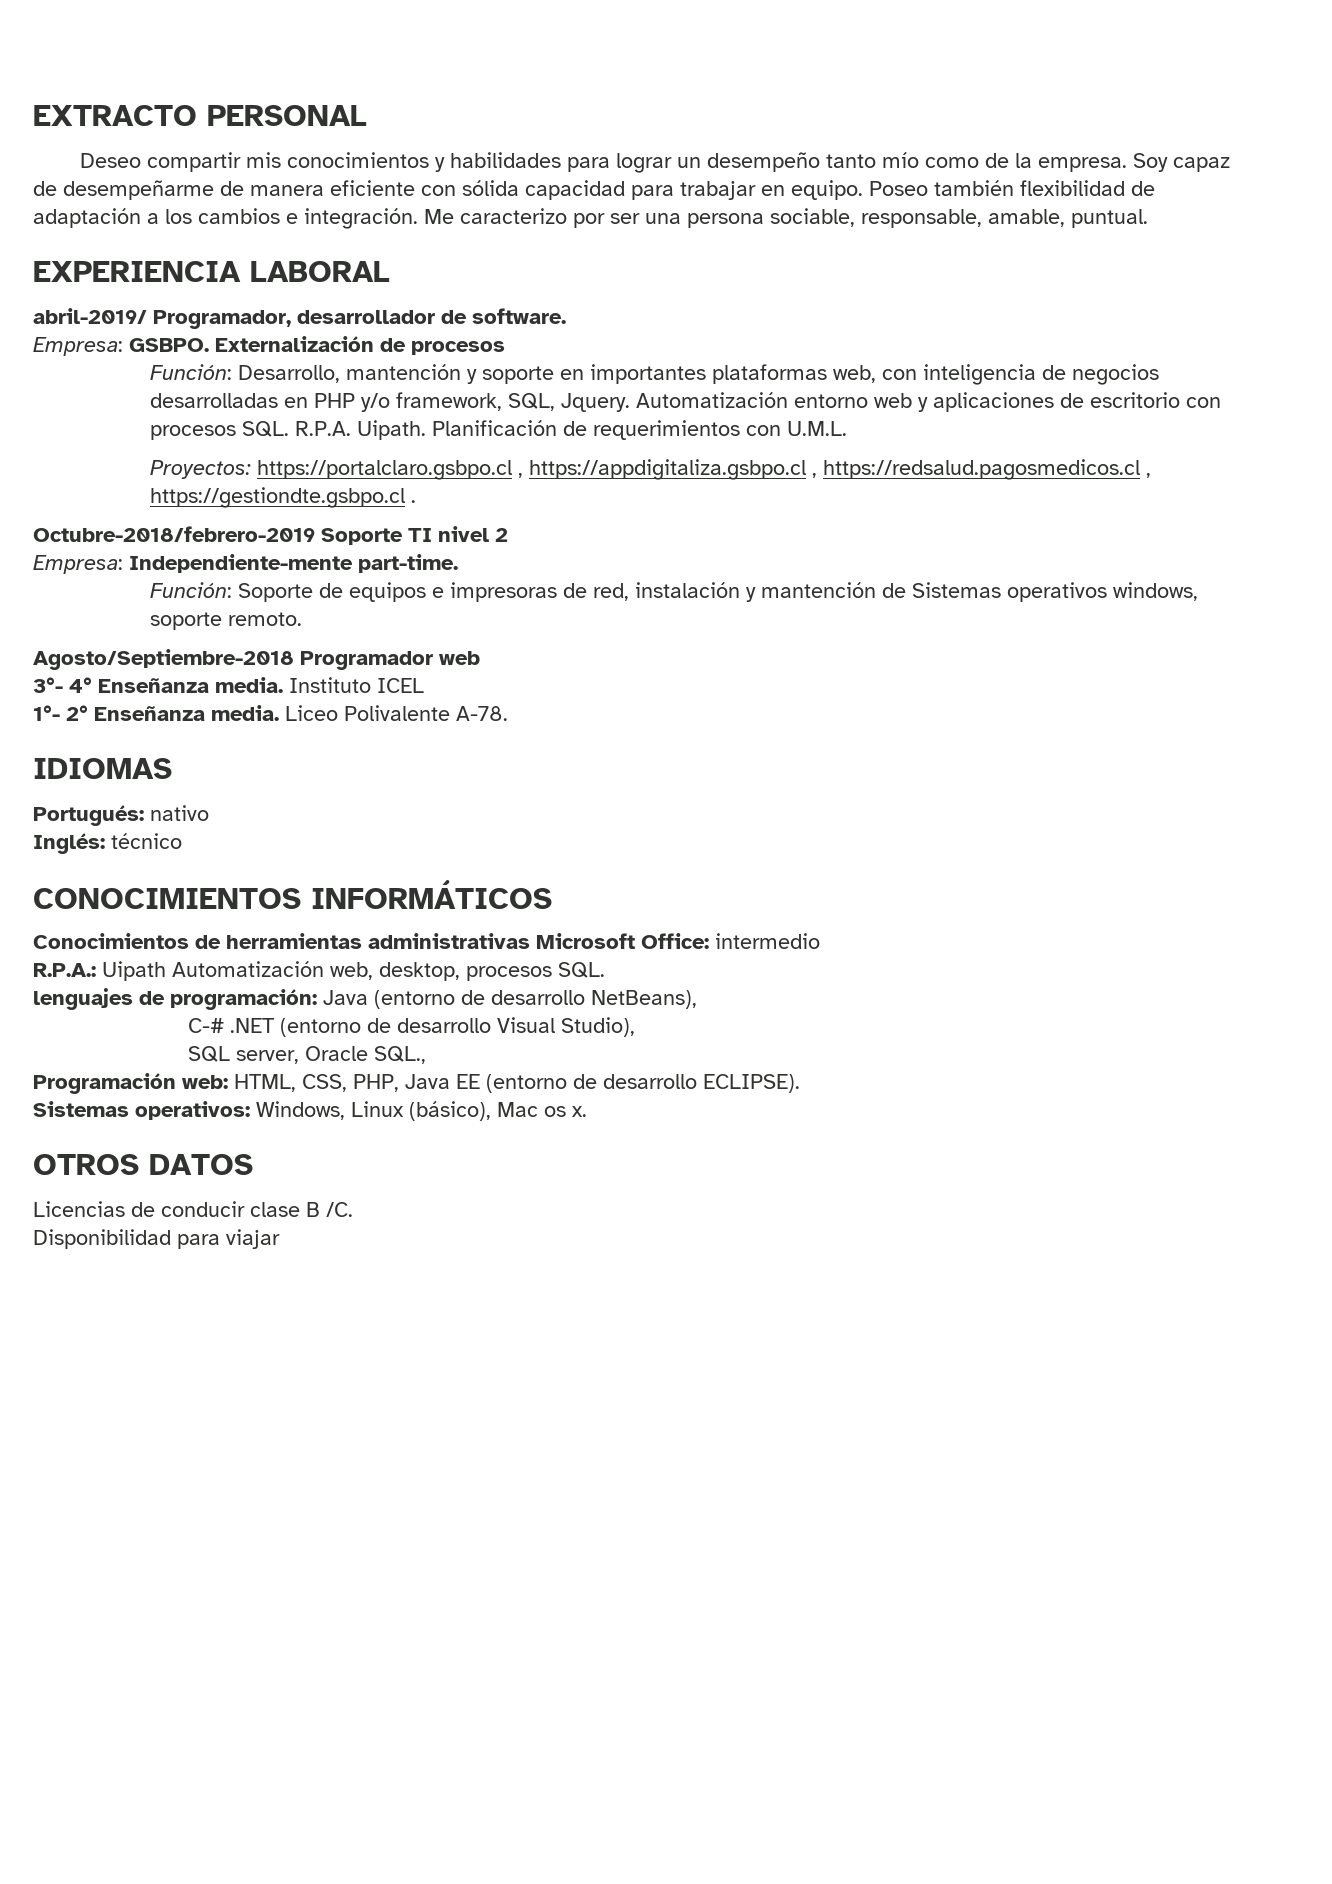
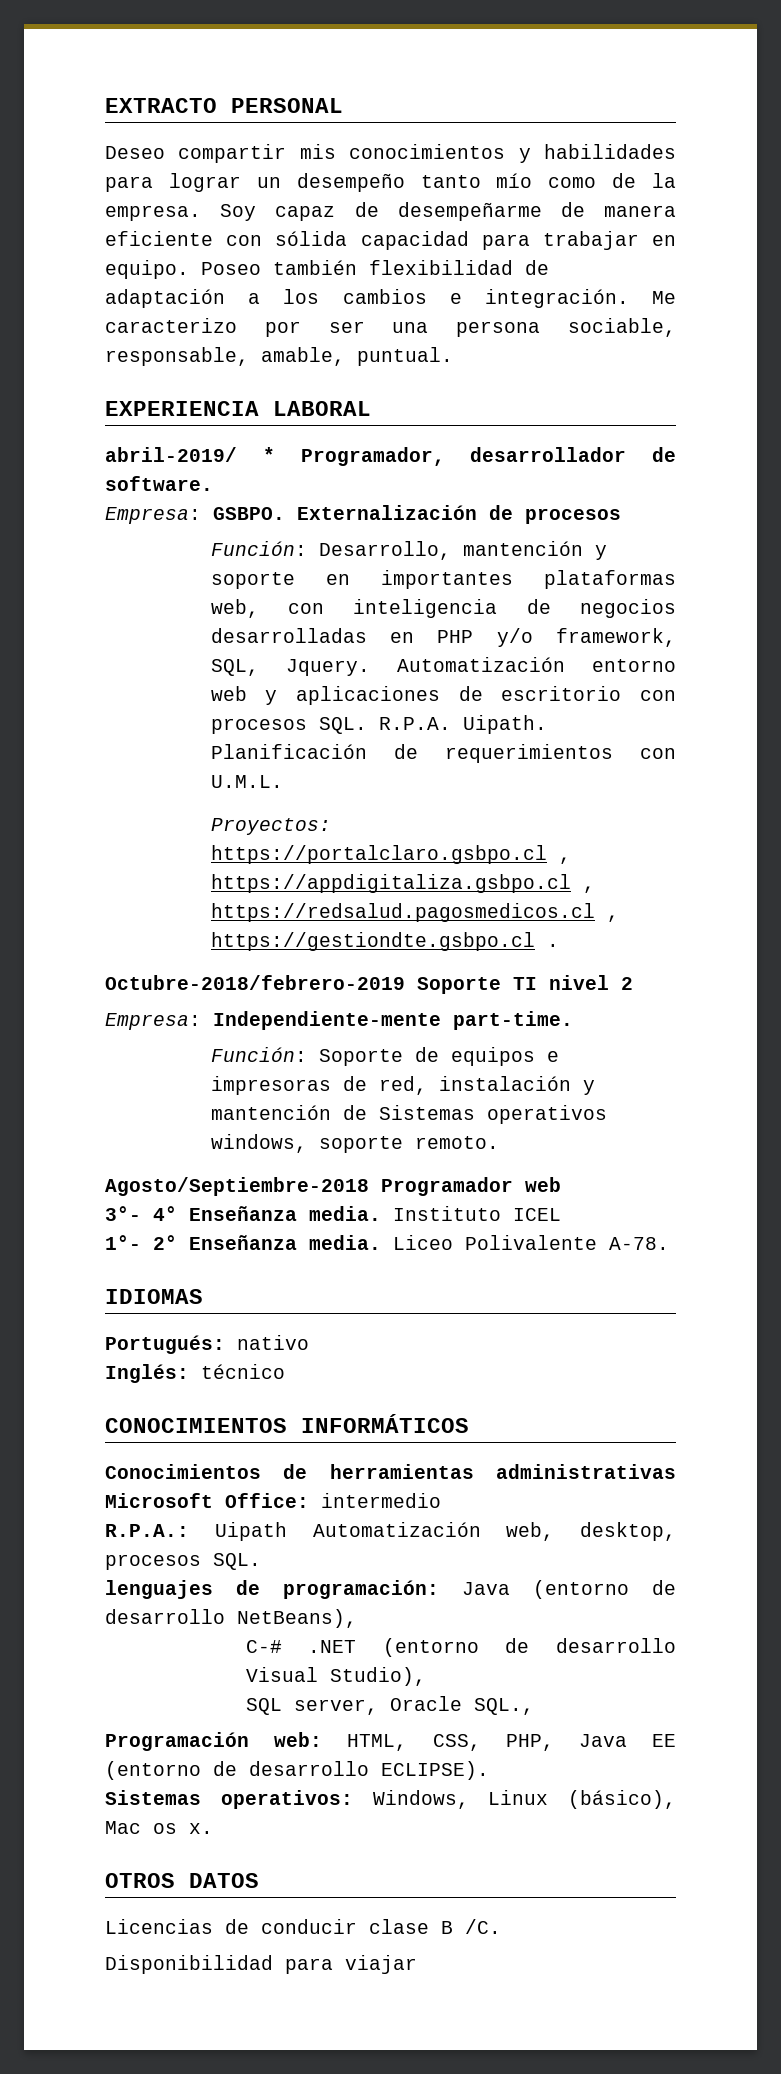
(147, 316) none -> [262,447,275,462] *

